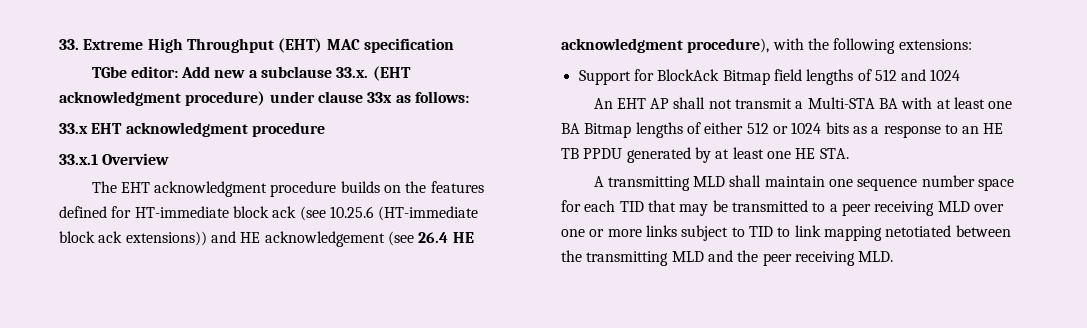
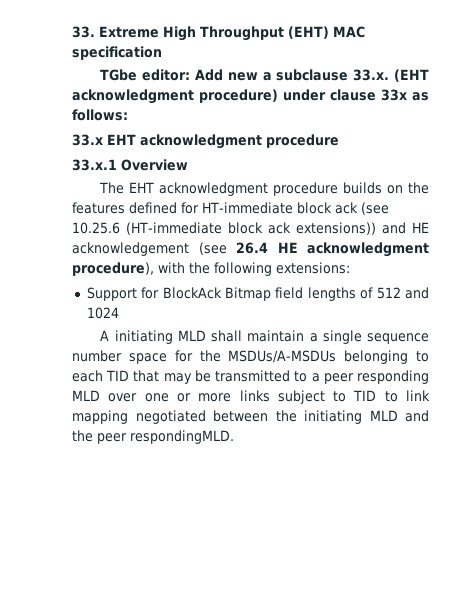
[593,97,1013,109] [561,122,1004,138] [561,147,849,163] // An EHT AP shall not transmit a Multi-STA BA with at least one BA Bitmap lengths of either 512 or 1024 bits as a response to an HE TB PPDU generated by at least one HE STA. -> (119, 313) none
[607,176,690,191] transmitting -> [114,330,173,344] initiating
[829,179,854,187] one -> [309,330,362,344] a single
(581, 206) none -> [199,350,429,364] the MSDUs/A-MSDUs belonging to
[874,201,935,216] receiving -> [357,370,430,384] responding
[885,225,952,237] netotiated -> [135,410,206,424] negotiated
[586,251,669,266] transmitting -> [304,410,362,424] initiating
[794,251,894,266] receiving MLD. -> [130,430,234,444] respondingMLD.

